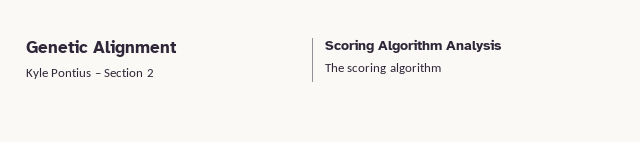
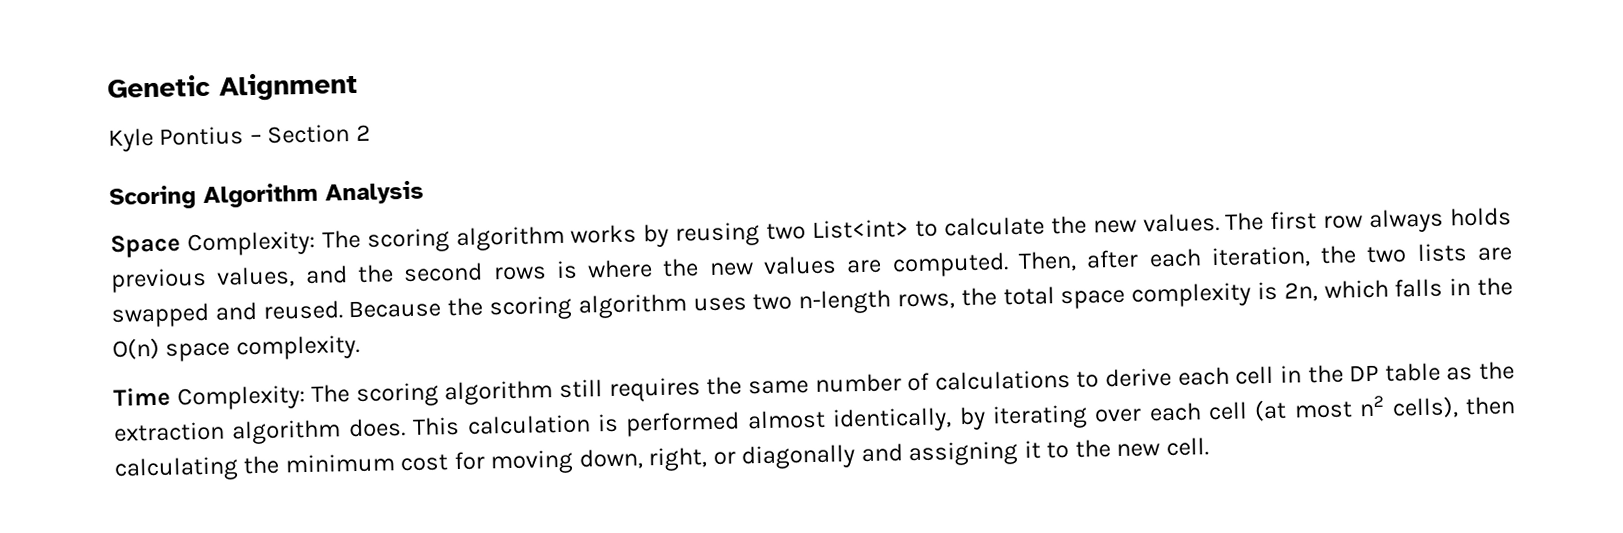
[325,63,441,74] The scoring algorithm -> [110,207,1512,258] [110,243,1513,293] [111,277,1513,328] [112,334,360,362] [113,361,1516,411] [113,395,1517,445] [114,437,1209,482] Space Complexity: The scoring algorithm works by reusing two List<int> to calculate the new values. The first row always holds previous values, and the second rows is where the new values are computed. Then, after each iteration, the two lists are swapped and reused. Because the scoring algorithm uses two n-length rows, the total space complexity is 2n, which falls in the O(n) space complexity. // Time Complexity: The scoring algorithm still requires the same number of calculations to derive each cell in the DP table as the extraction algorithm does. This calculation is performed almost identically, by iterating over each cell (at most n2 cells), then calculating the minimum cost for moving down, right, or diagonally and assigning it to the new cell.

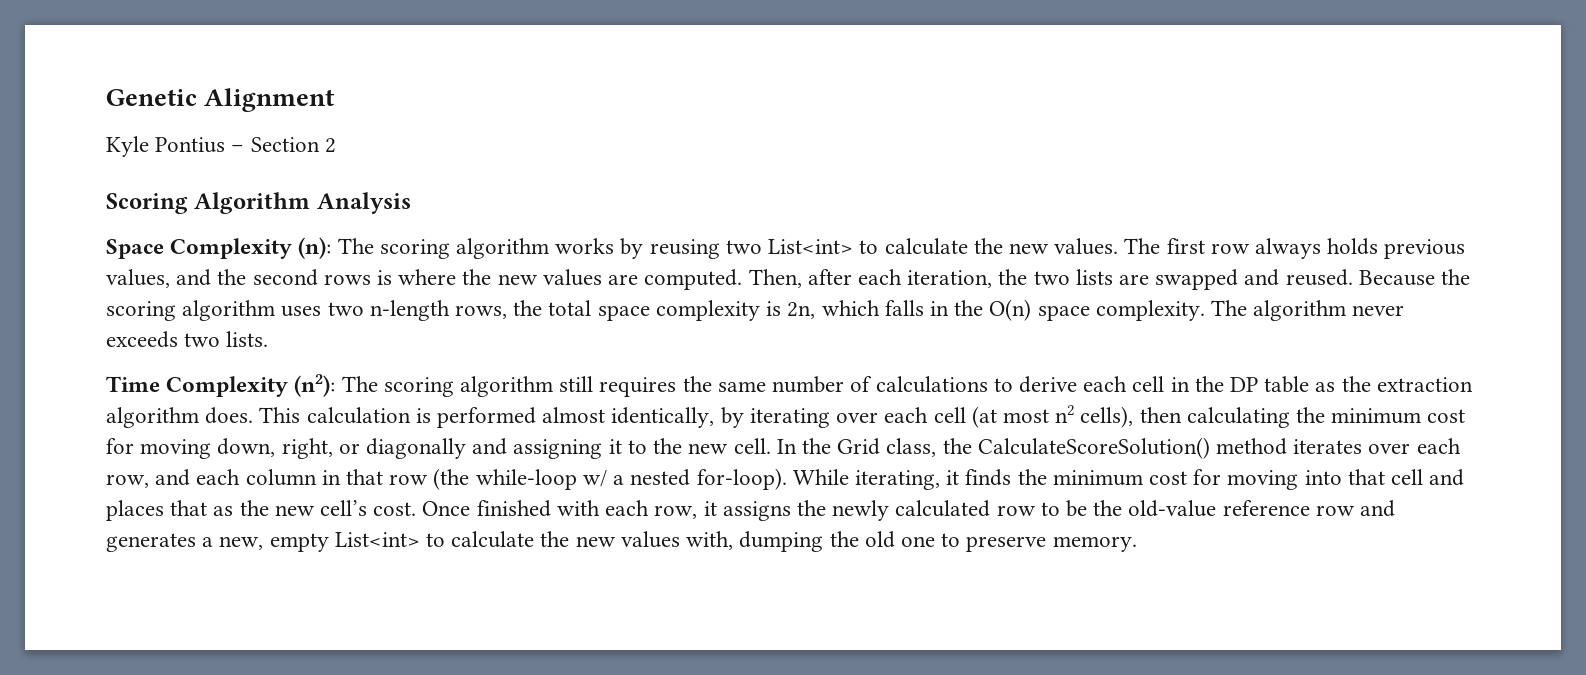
[186,230,316,257] Complexity: -> [170,237,332,259] Complexity (n):
(360, 347) none -> [1210,300,1405,321] [106,331,269,348] The algorithm never exceeds two lists.
[176,385,306,411] Complexity: -> [166,374,336,397] Complexity (n2):
(1209, 447) none -> [776,437,1461,459] [106,468,1465,490] [106,500,1396,521] [106,531,1137,552] In the Grid class, the CalculateScoreSolution() method iterates over each row, and each column in that row (the while-loop w/ a nested for-loop). While iterating, it finds the minimum cost for moving into that cell and places that as the new cell’s cost. Once finished with each row, it assigns the newly calculated row to be the old-value reference row and generates a new, empty List<int> to calculate the new values with, dumping the old one to preserve memory.

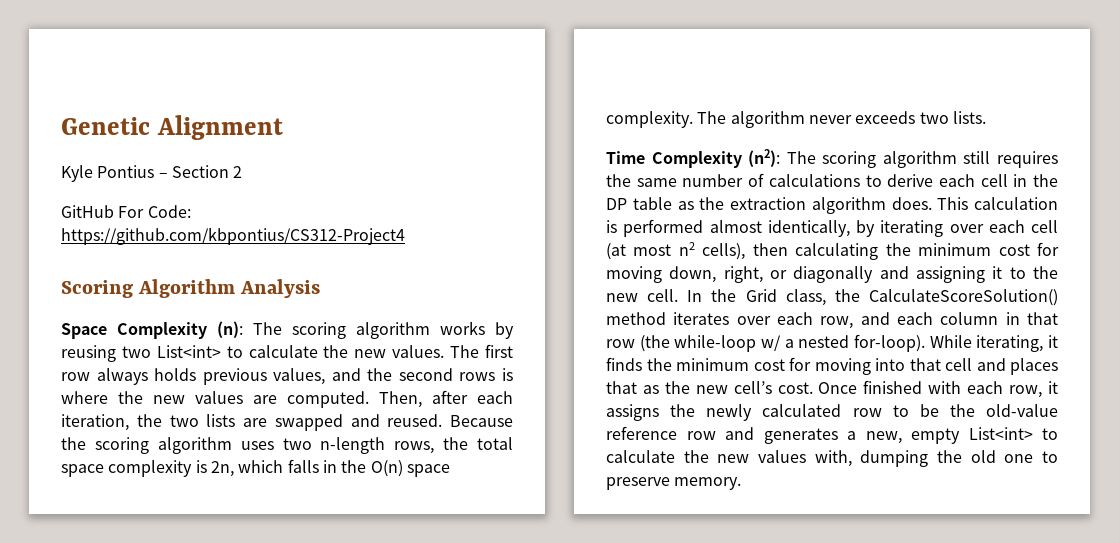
(336, 145) none -> [61,205,191,218] [61,227,405,245] // GitHub For Code: https://github.com/kbpontius/CS312-Project4

